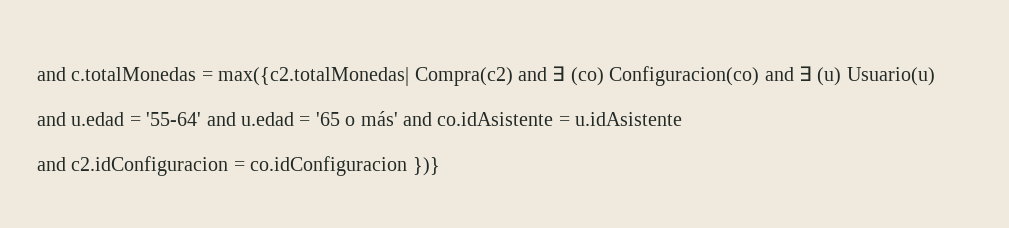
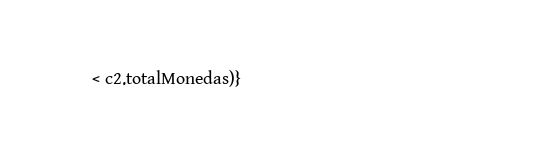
[37,66,935,86] [37,111,683,126] [37,156,440,176] and c.totalMonedas = max({c2.totalMonedas| Compra(c2) and ∃ (co) Configuracion(co) and ∃ (u) Usuario(u) // and u.edad = '55-64' and u.edad = '65 o más' and co.idAsistente = u.idAsistente // and c2.idConfiguracion = co.idConfiguracion })} -> [92,70,241,87] < c2.totalMonedas)}

